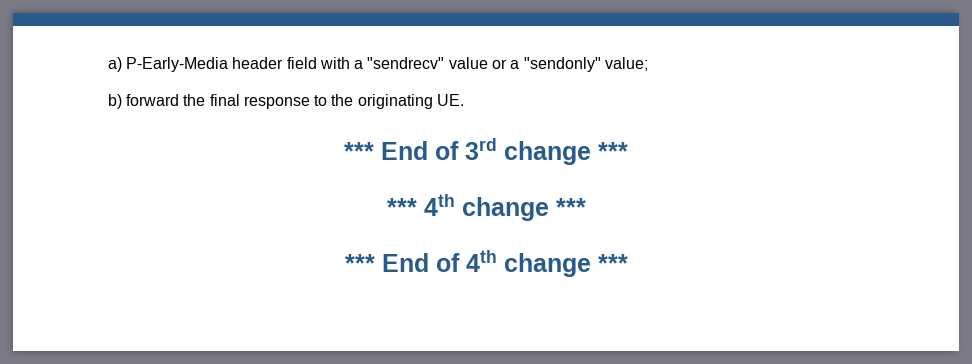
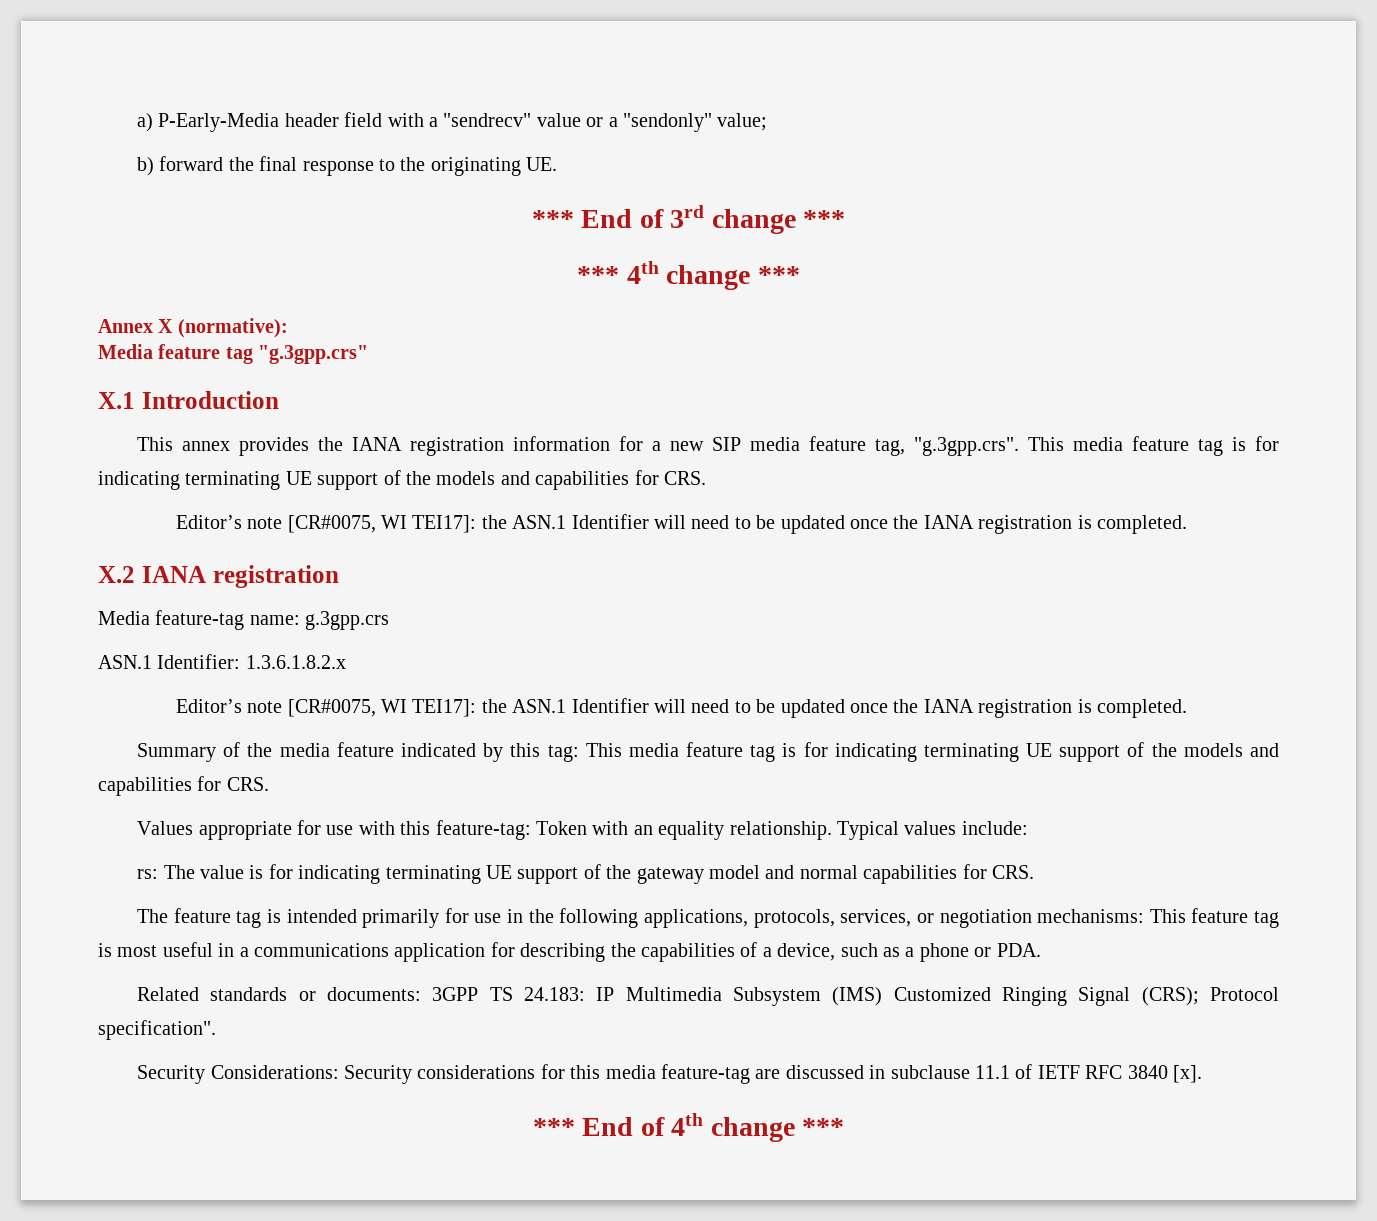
(586, 207) none -> [98,318,288,338] [98,344,369,364] [98,391,279,409] [137,436,1279,456] [98,470,706,490] [175,514,1188,534] [98,565,339,588] [98,610,390,630] [98,654,346,669] [175,698,1188,718] [137,742,1279,762] [98,776,269,796] [137,820,1028,840] [137,864,1034,884] [137,908,1280,928] [98,942,1041,962] [137,987,1279,1006] [98,1020,216,1040] [137,1064,1202,1084] // Annex X (normative): // Media feature tag "g.3gpp.crs" // X.1 Introduction // This annex provides the IANA registration information for a new SIP media feature tag, "g.3gpp.crs". This media feature tag is for indicating terminating UE support of the models and capabilities for CRS. // Editor’s note [CR#0075, WI TEI17]: the ASN.1 Identifier will need to be updated once the IANA registration is completed. // X.2 IANA registration // Media feature-tag name: g.3gpp.crs // ASN.1 Identifier: 1.3.6.1.8.2.x // Editor’s note [CR#0075, WI TEI17]: the ASN.1 Identifier will need to be updated once the IANA registration is completed. // Summary of the media feature indicated by this tag: This media feature tag is for indicating terminating UE support of the models and capabilities for CRS. // Values appropriate for use with this feature-tag: Token with an equality relationship. Typical values include: // rs: The value is for indicating terminating UE support of the gateway model and normal capabilities for CRS. // The feature tag is intended primarily for use in the following applications, protocols, services, or negotiation mechanisms: This feature tag is most useful in a communications application for describing the capabilities of a device, such as a phone or PDA. // Related standards or documents: 3GPP TS 24.183: IP Multimedia Subsystem (IMS) Customized Ringing Signal (CRS); Protocol specification". // Security Considerations: Security considerations for this media feature-tag are discussed in subclause 11.1 of IETF RFC 3840 [x].

